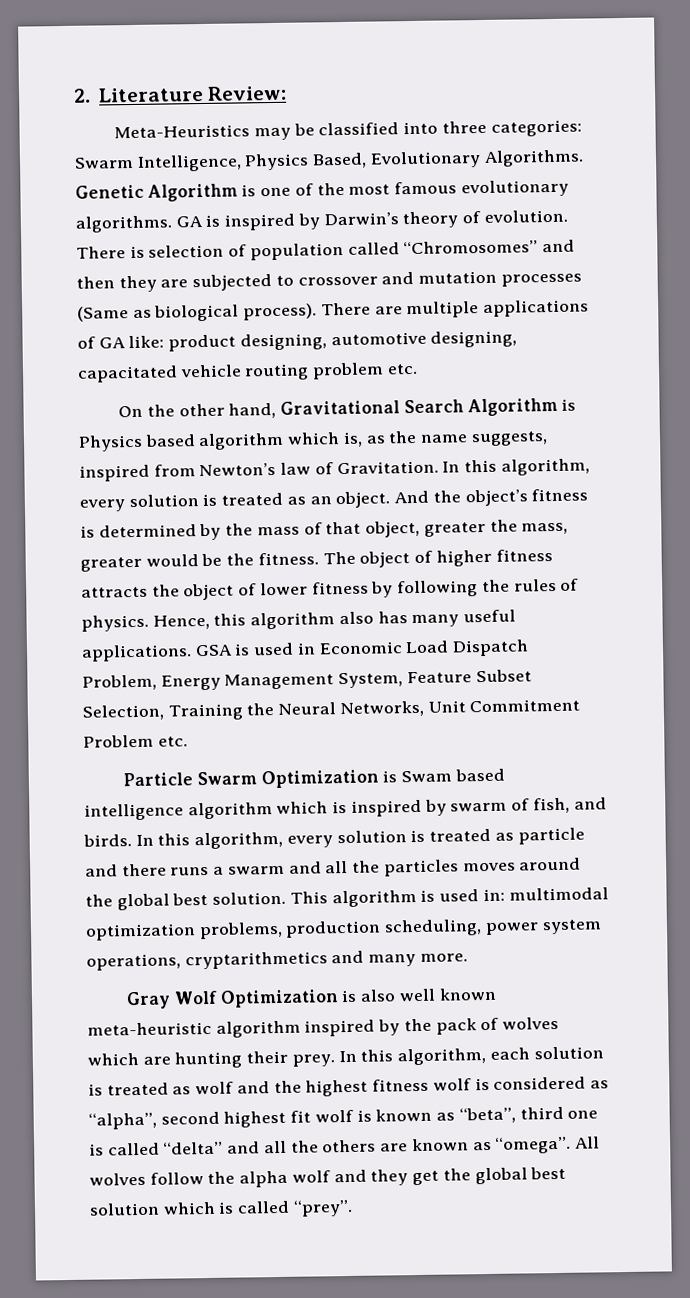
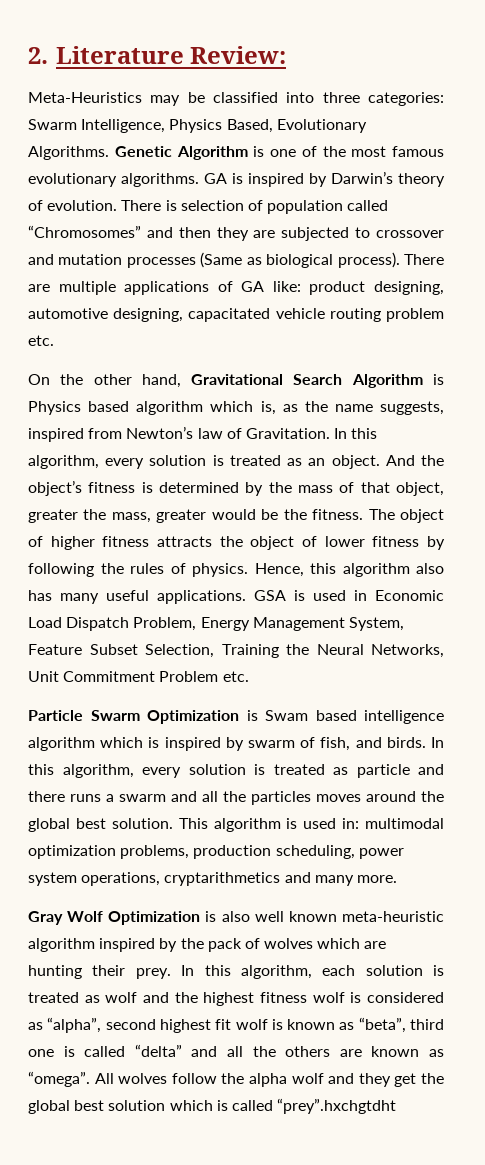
[292,1199,353,1217] “prey”. -> [277,1098,397,1114] “prey”.hxchgtdht

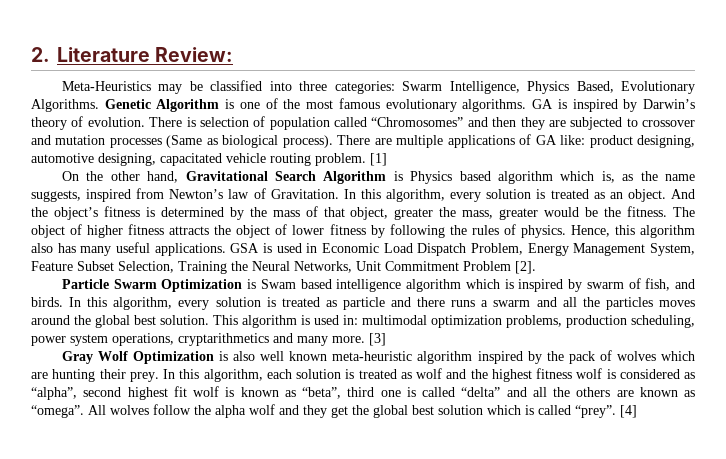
[385,308,444,322] [28,335,54,346] problem etc. -> [315,153,387,166] problem. [1]
[222,671,249,682] etc. -> [515,261,536,274] [2].
(397, 879) none -> [369,333,386,346] [3]
[277,1098,397,1114] “prey”.hxchgtdht -> [575,405,637,418] “prey”. [4]

